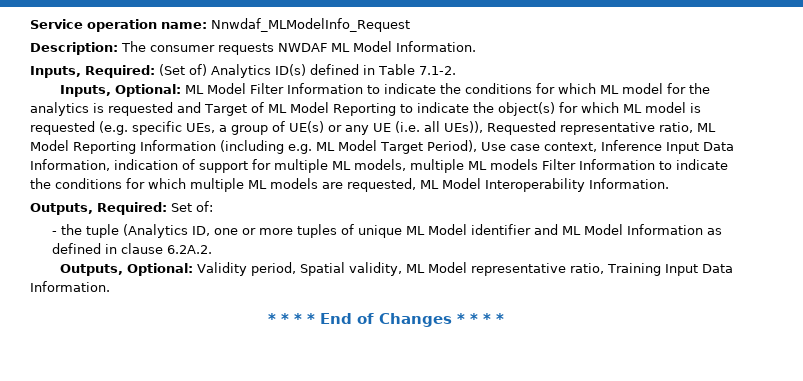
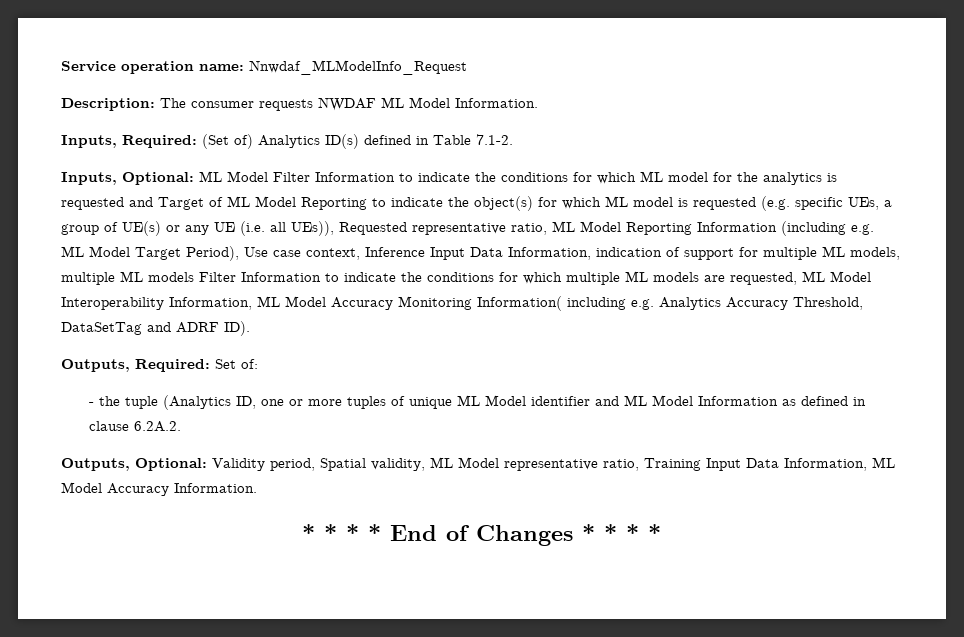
[589,178,669,189] Information. -> [169,296,863,311] [61,321,250,336] Information, ML Model Accuracy Monitoring Information( including e.g. Analytics Accuracy Threshold, DataSetTag and ADRF ID).
(733, 268) none -> [784,457,895,471] [61,482,169,496] Information, ML Model Accuracy

